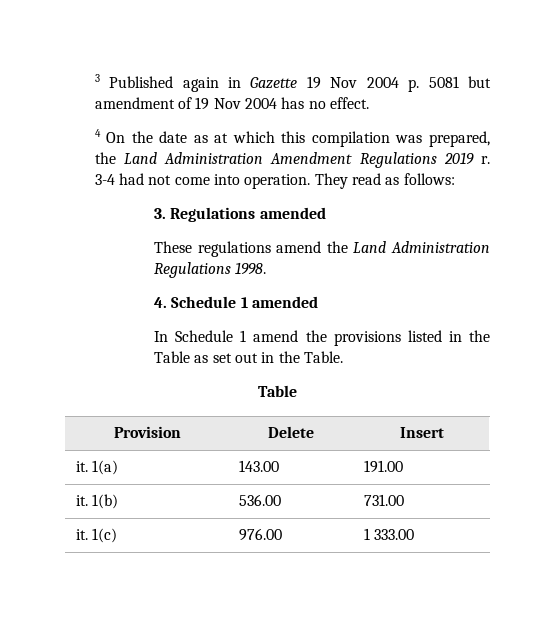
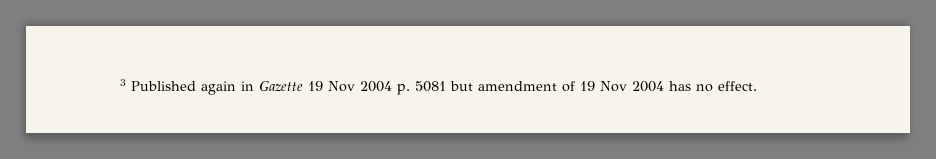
[94,129,490,147] [94,152,491,168] [94,173,455,189] [154,207,326,222] [154,241,491,257] [154,262,267,278] [154,296,319,308] [154,330,491,346] [154,351,344,363] [258,385,297,397] [113,426,181,438] [268,426,314,438] [399,427,444,438] [75,460,119,475] [238,460,279,472] [363,460,403,473] [75,494,119,509] [238,494,281,506] [363,494,404,506] [75,528,118,543] [238,528,282,541] [363,528,415,540] // 4 On the date as at which this compilation was prepared, the Land Administration Amendment Regulations 2019 r. 3-4 had not come into operation. They read as follows: // 3. Regulations amended // These regulations amend the Land Administration Regulations 1998. // 4. Schedule 1 amended // In Schedule 1 amend the provisions listed in the Table as set out in the Table. // Table // Provision | Delete | Insert // it. 1(a) | 143.00 | 191.00 // it. 1(b) | 536.00 | 731.00 // it. 1(c) | 976.00 | 1 333.00 -> (758, 86) none

